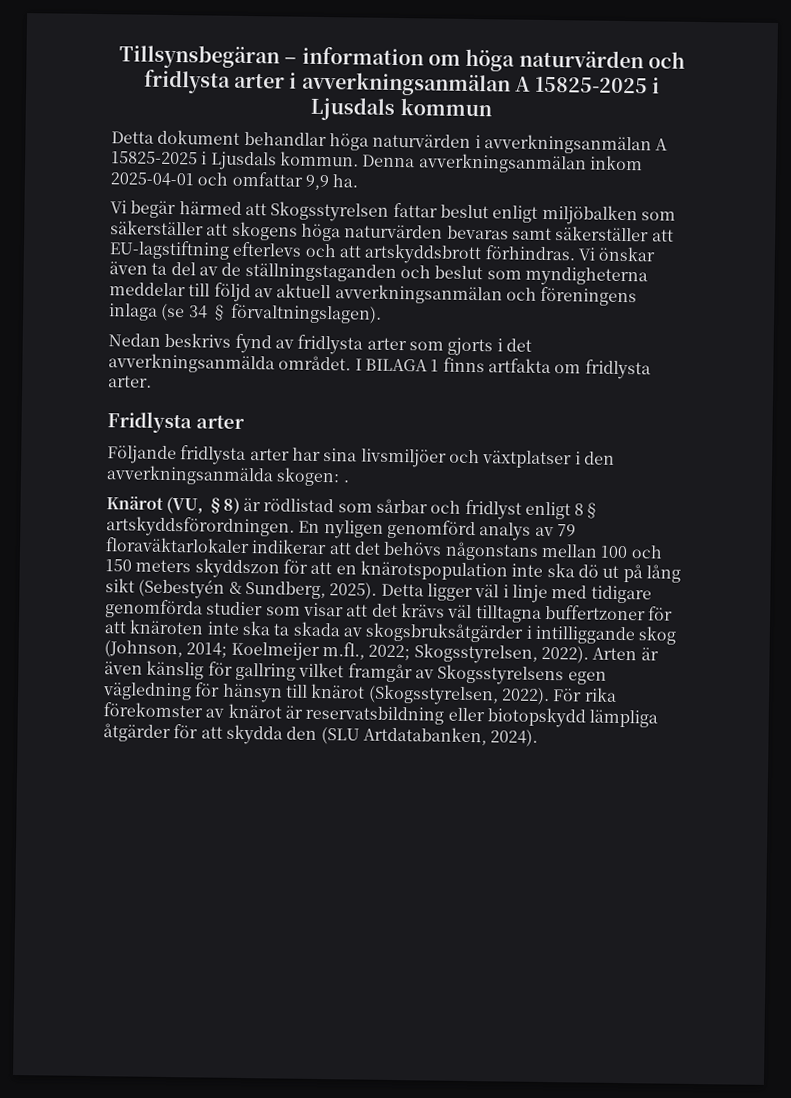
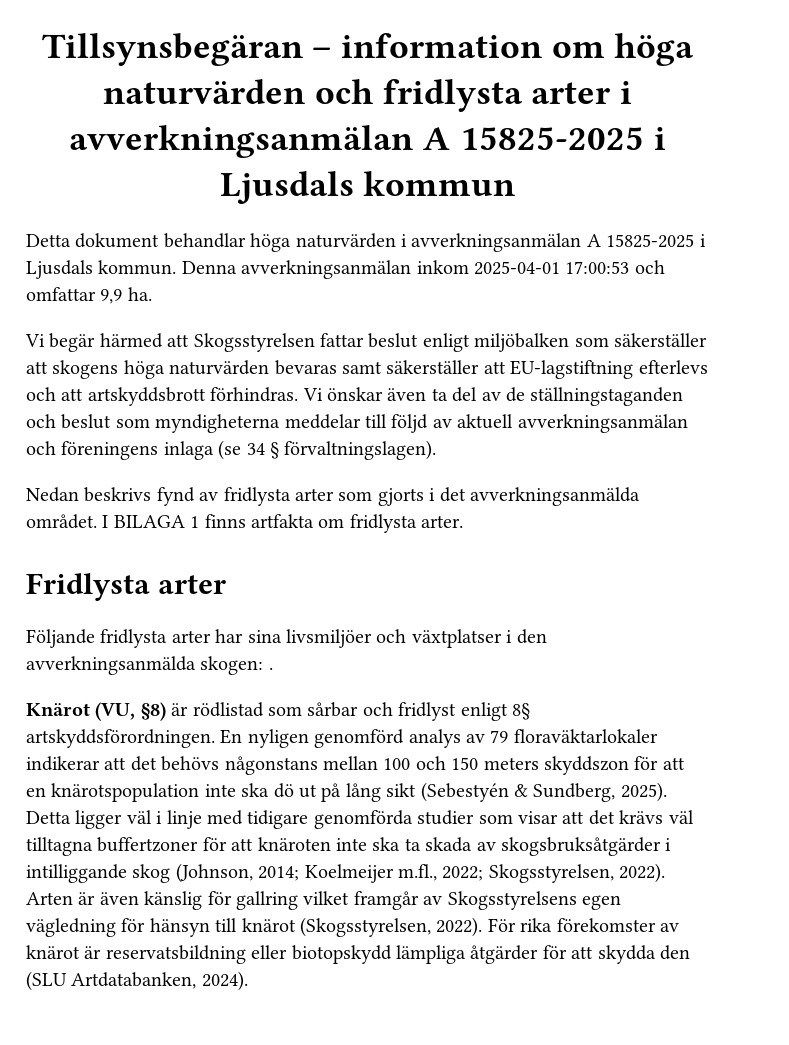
(194, 179) none -> [565,261,630,274] 17:00:53

